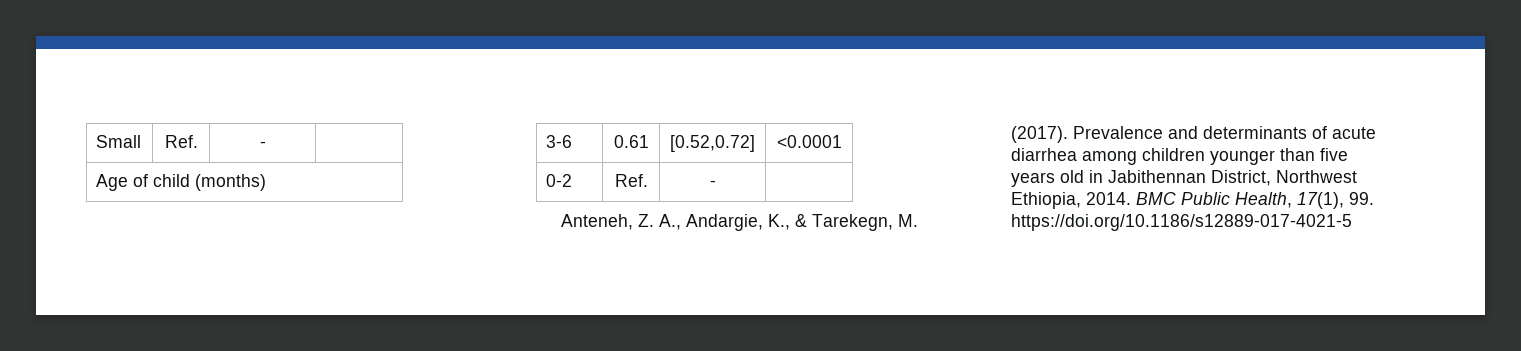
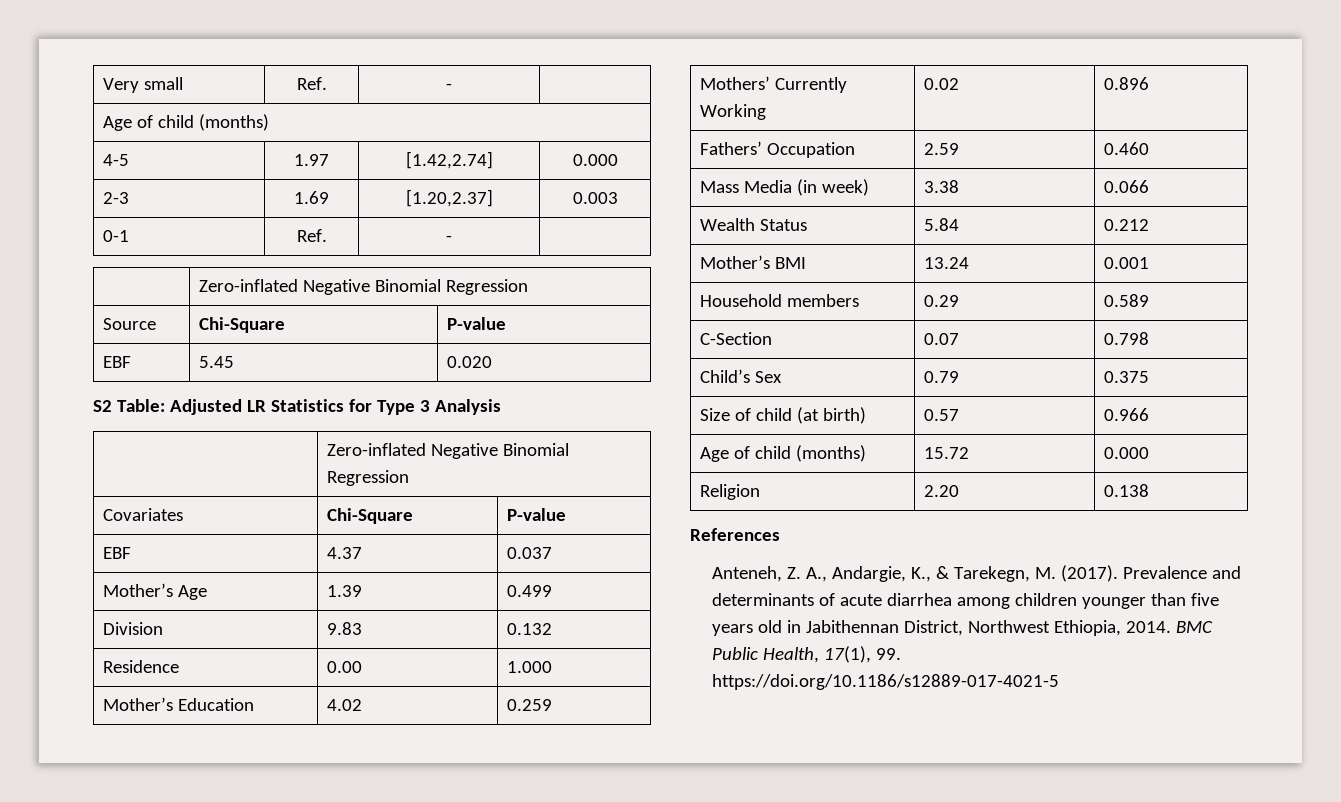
[96,135,142,148] Small -> [103,77,184,93] Very small
[546,135,573,148] [613,135,649,148] [670,135,755,152] [776,135,842,148] [546,174,573,187] [614,174,648,187] [709,180,716,187] 3-6 | 0.61 | [0.52,0.72] | <0.0001 // 0-2 | Ref. | - | -> [103,154,130,166] [294,154,329,166] [405,151,493,169] [572,154,618,166] [103,192,130,204] [294,191,329,204] [405,189,493,207] [572,192,618,204] [103,230,130,242] [296,229,327,242] [446,235,452,242] [199,279,529,295] [103,318,157,330] [199,317,286,333] [447,317,507,330] [103,356,132,368] [199,356,235,368] [447,356,493,368] [93,399,501,415] [327,443,570,459] [327,470,410,486] [103,508,184,521] [327,508,414,524] [507,508,567,521] [103,547,132,559] [327,547,363,559] [507,547,553,559] [103,583,208,600] [327,585,363,597] [507,585,553,597] [103,622,164,635] [327,622,363,635] [507,623,553,635] [103,660,180,673] [327,661,363,673] [507,661,553,673] [103,697,255,711] [327,699,363,711] [507,699,553,711] [700,76,848,93] [700,104,767,120] [924,78,960,90] [1104,77,1150,90] [700,141,856,158] [924,143,960,155] [1104,142,1150,155] [700,179,870,196] [924,180,960,193] [1104,180,1150,193] [700,218,808,231] [924,218,960,231] [1104,219,1150,231] [700,255,807,269] [924,257,970,269] [1104,257,1150,269] [700,294,860,307] [924,295,960,307] [1104,294,1150,307] [700,332,773,345] [924,333,960,345] [1104,332,1150,345] [700,369,783,383] [924,371,960,383] [1104,371,1150,383] [700,407,867,424] [924,409,960,421] [1104,408,1150,421] [700,445,867,462] [924,447,970,459] [1104,447,1150,459] [700,484,761,500] [924,485,960,497] [1104,484,1150,497] [690,528,780,541] 4-5 | 1.97 | [1.42,2.74] | 0.000 // 2-3 | 1.69 | [1.20,2.37] | 0.003 // 0-1 | Ref. | - | // | Zero-inflated Negative Binomial Regression // Source | Chi-Square | P-value // EBF | 5.45 | 0.020 // S2 Table: Adjusted LR Statistics for Type 3 Analysis // | Zero-inflated Negative Binomial Regression // Covariates | Chi-Square | P-value // EBF | 4.37 | 0.037 // Mother’s Age | 1.39 | 0.499 // Division | 9.83 | 0.132 // Residence | 0.00 | 1.000 // Mother’s Education | 4.02 | 0.259 // Mothers’ Currently Working | 0.02 | 0.896 // Fathers’ Occupation | 2.59 | 0.460 // Mass Media (in week) | 3.38 | 0.066 // Wealth Status | 5.84 | 0.212 // Mother’s BMI | 13.24 | 0.001 // Household members | 0.29 | 0.589 // C-Section | 0.07 | 0.798 // Child’s Sex | 0.79 | 0.375 // Size of child (at birth) | 0.57 | 0.966 // Age of child (months) | 15.72 | 0.000 // Religion | 2.20 | 0.138 // References

